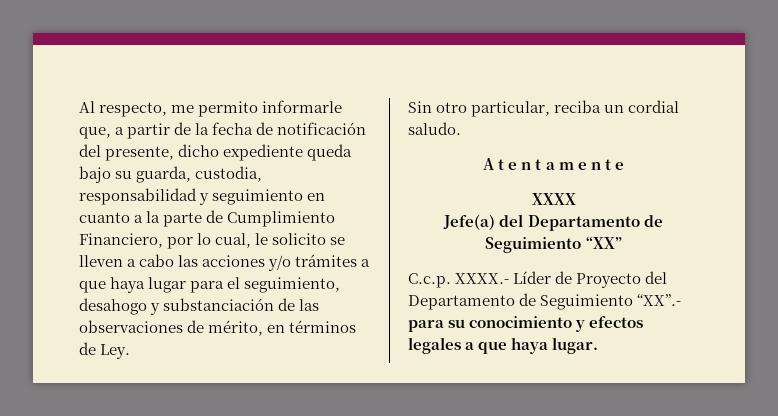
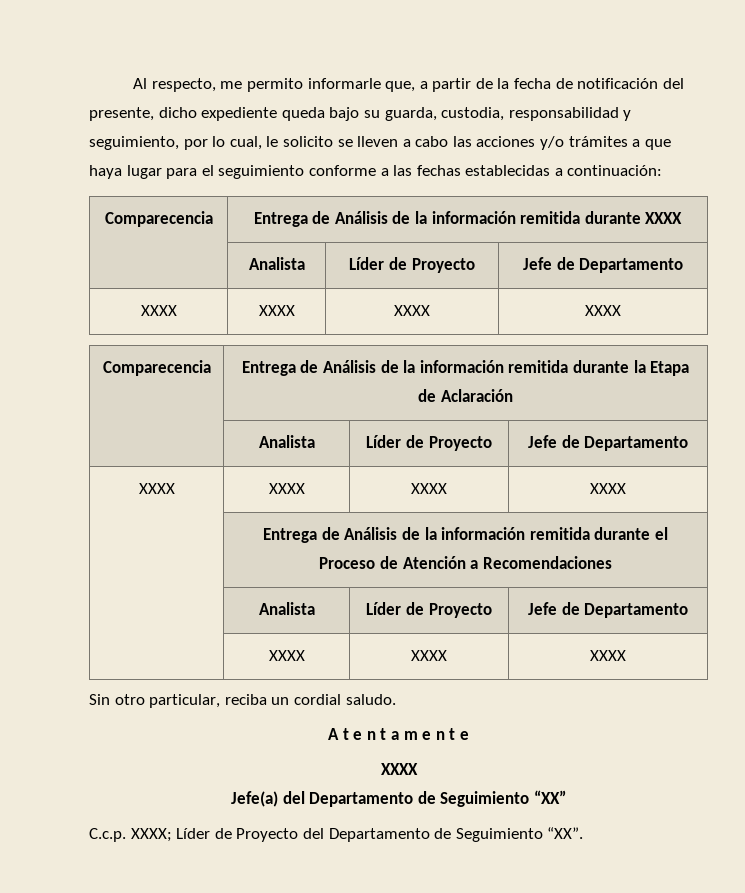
[212,189,326,205] [79,210,336,227] [79,233,163,248] seguimiento en cuanto a la parte de Cumplimiento Financiero, -> [89,136,179,150] seguimiento,
[244,277,341,293] [79,298,320,315] [79,320,357,336] [79,342,131,359] seguimiento, desahogo y substanciación de las observaciones de mérito, en términos de Ley. -> [218,165,663,179] [104,211,213,227] [253,211,683,227] [248,257,305,270] [349,257,475,273] [522,257,684,273] [140,305,177,316] [258,305,295,316] [394,305,430,316] [585,305,621,316] [102,360,211,376] [241,360,690,376] [418,389,513,402] [258,435,315,448] [366,435,492,451] [527,435,689,451] [138,483,175,494] [268,483,305,494] [411,483,447,494] [590,483,626,494] [263,527,668,543] [319,556,612,569] [258,602,315,615] [366,602,492,618] [527,602,689,618] [268,650,305,661] [411,650,447,661] [590,650,626,661] seguimiento conforme a las fechas establecidas a continuación: // Comparecencia | Entrega de Análisis de la información remitida durante XXXX // | Analista | Líder de Proyecto | Jefe de Departamento // XXXX | XXXX | XXXX | XXXX // Comparecencia | Entrega de Análisis de la información remitida durante la Etapa de Aclaración // | Analista | Líder de Proyecto | Jefe de Departamento // XXXX | XXXX | XXXX | XXXX // | Entrega de Análisis de la información remitida durante el Proceso de Atención a Recomendaciones // | Analista | Líder de Proyecto | Jefe de Departamento // | XXXX | XXXX | XXXX
[455,273,510,284] XXXX.- -> [130,828,172,842] XXXX;
[637,294,682,306] [408,316,644,332] [408,337,599,354] “XX”.- para su conocimiento y efectos legales a que haya lugar. -> [547,827,584,839] “XX”.

